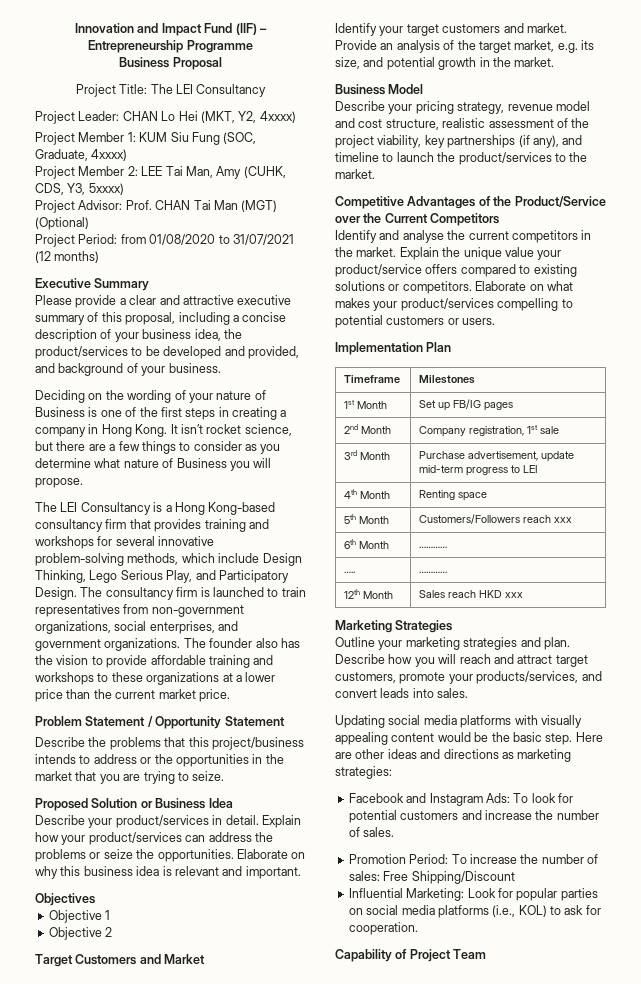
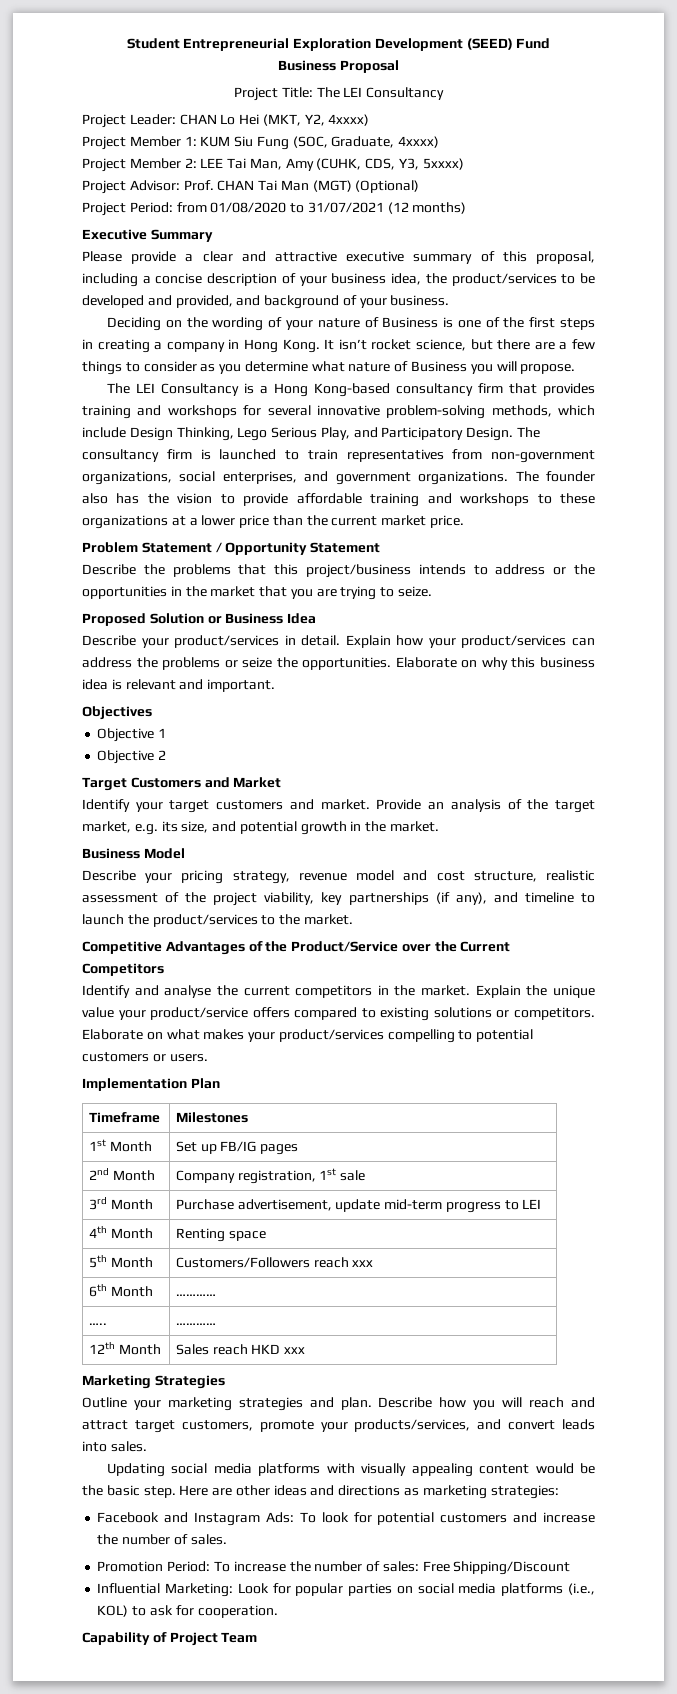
[75,23,267,36] [88,40,253,53] Innovation and Impact Fund (IIF) – Entrepreneurship Programme -> [126,38,551,51] Student Entrepreneurial Exploration Development (SEED) Fund

